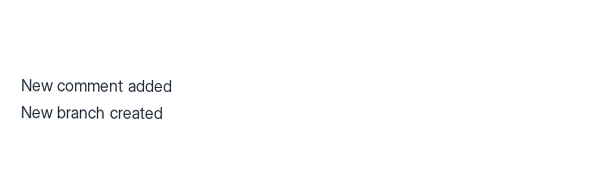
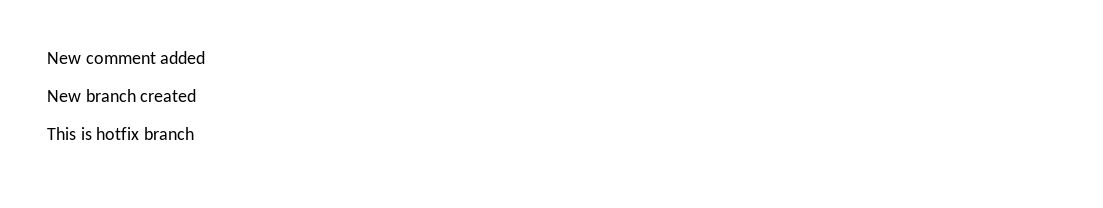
(163, 113) none -> [47,127,195,140] // This is hotfix branch

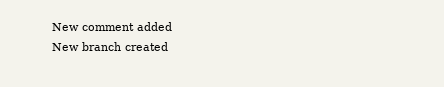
[47,127,195,140] // This is hotfix branch -> (168, 46) none

